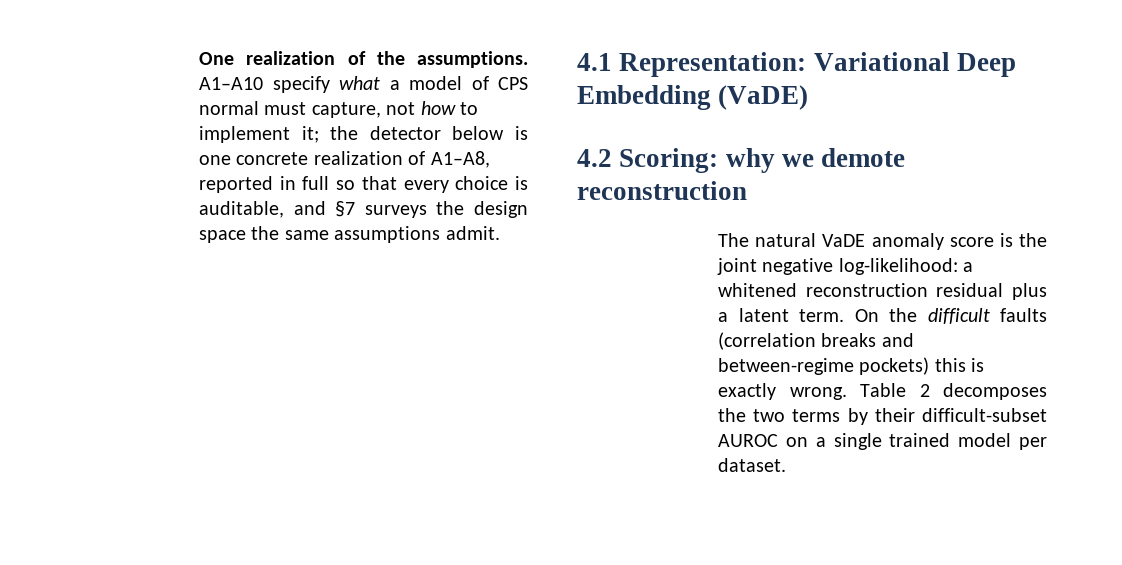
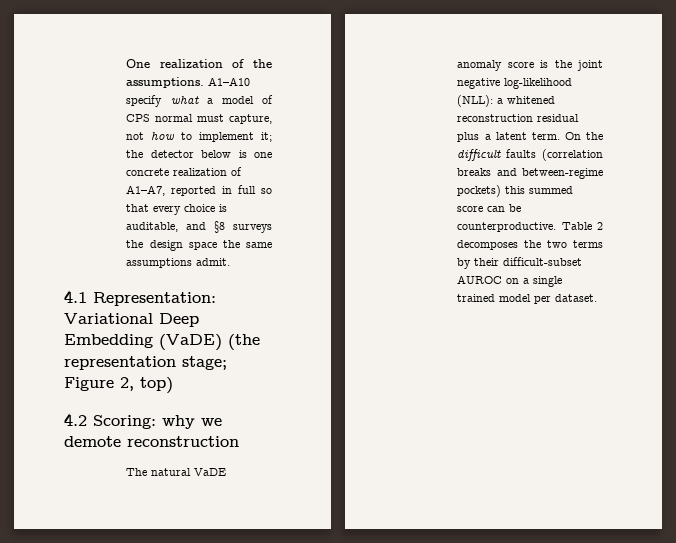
[430,151,490,168] A1–A8, -> [126,185,166,196] A1–A7,
[335,201,356,217] §7 -> [214,221,226,233] §8
(809, 97) none -> [228,334,260,350] [64,356,227,370] [64,377,173,394] (the representation stage; Figure 2, top)
[838,258,958,275] log-likelihood: -> [504,78,573,89] [457,95,494,107] log-likelihood (NLL):
[971,358,985,372] [718,383,847,400] is exactly wrong. -> [529,186,574,194] [457,204,522,212] [457,222,557,232] summed score can be counterproductive.

